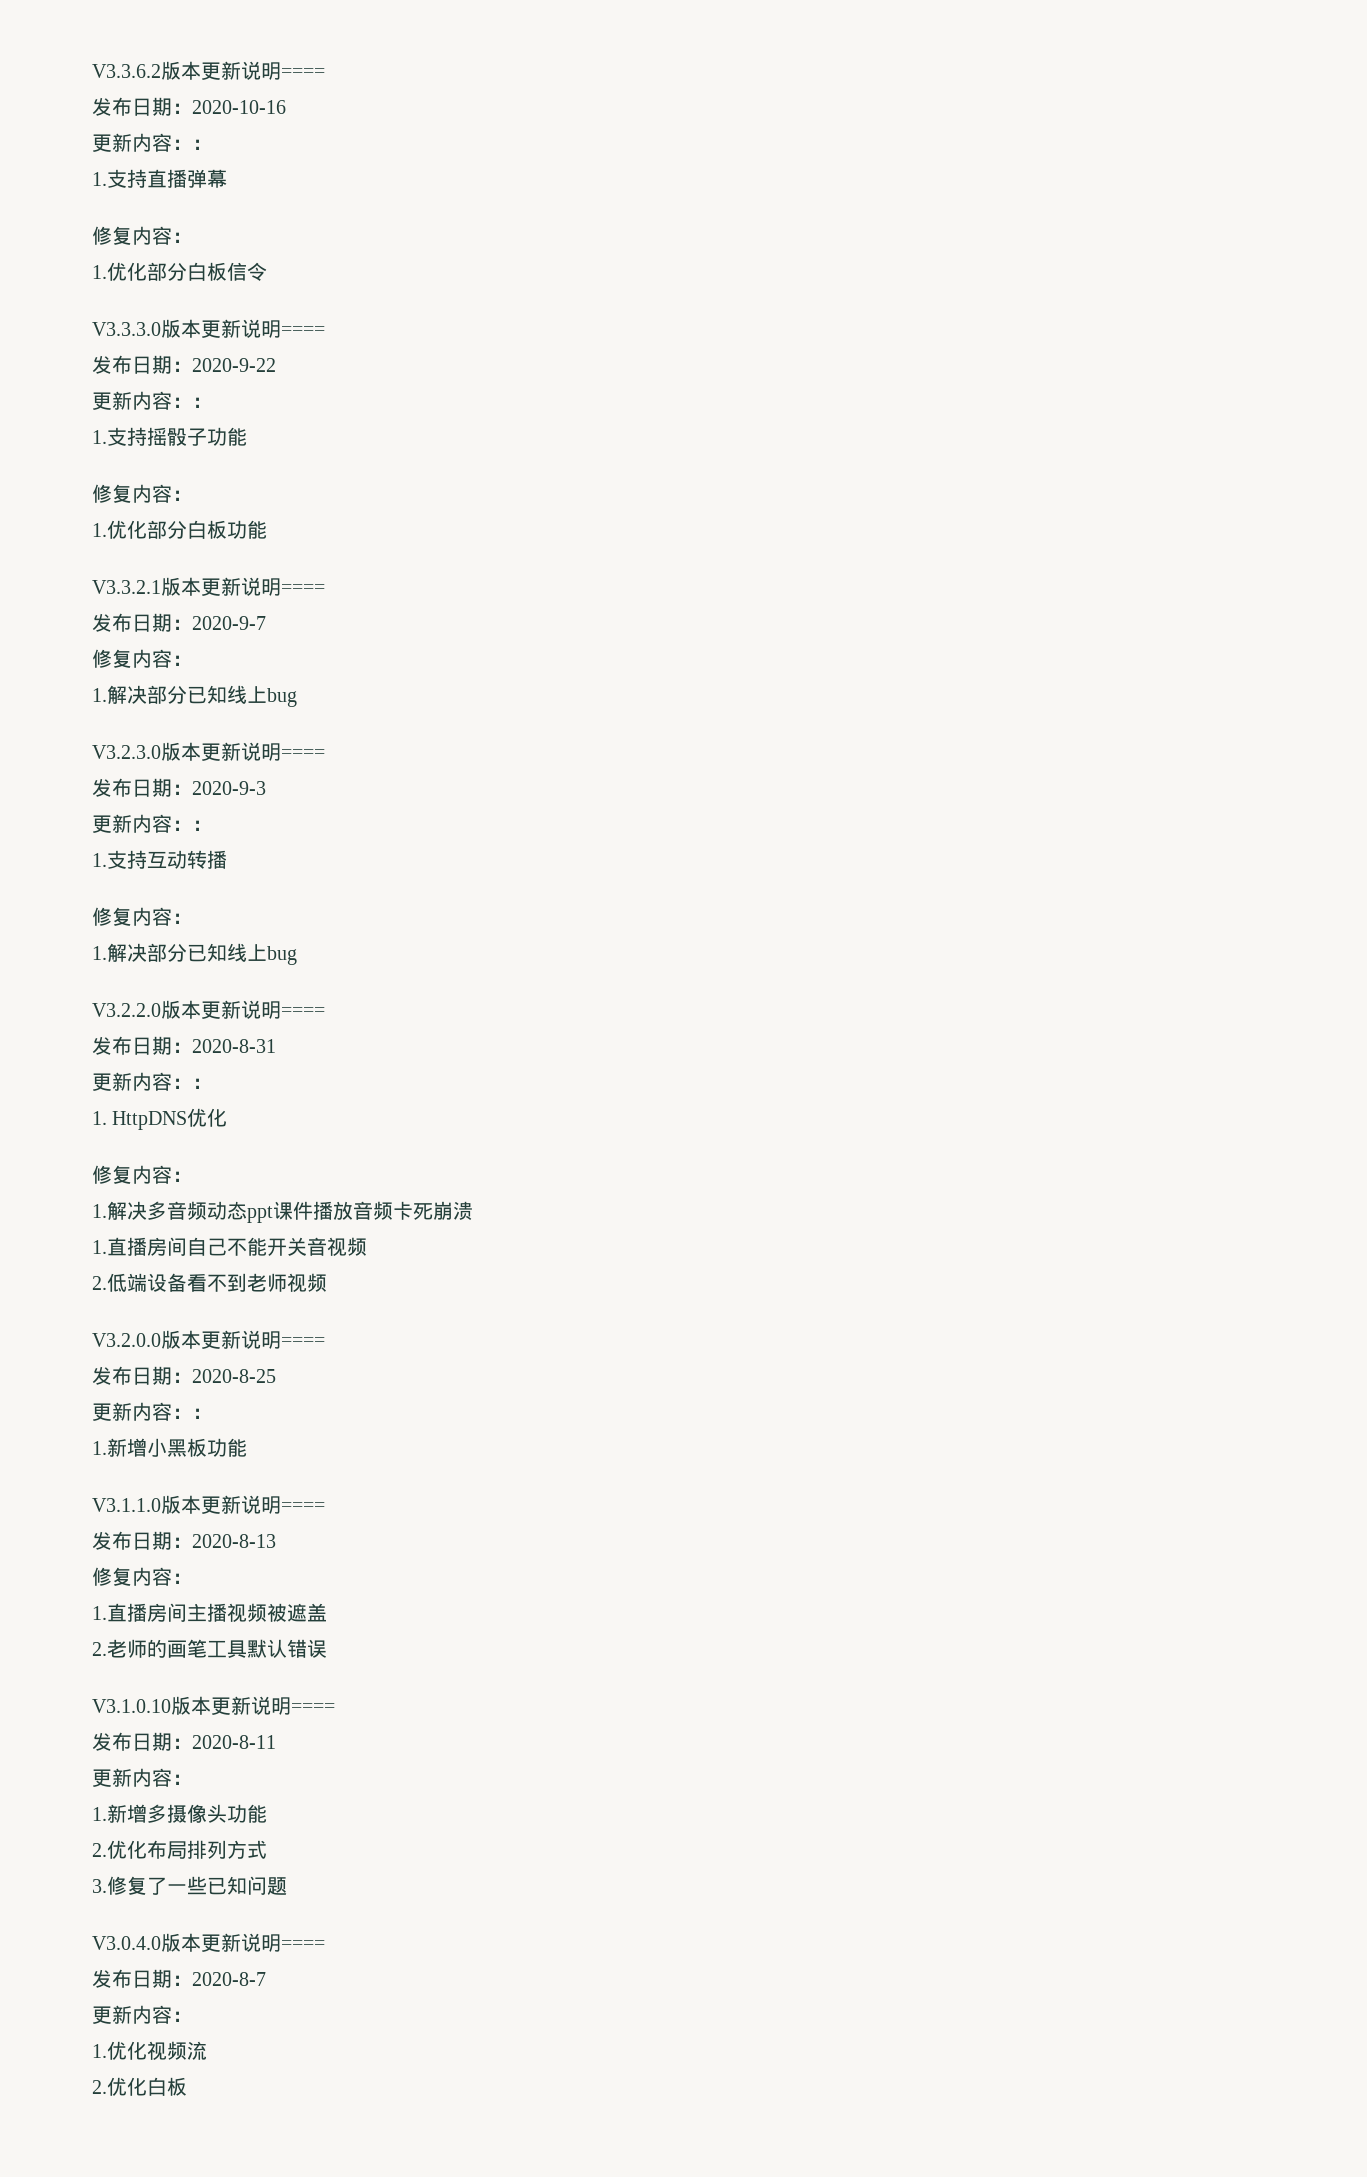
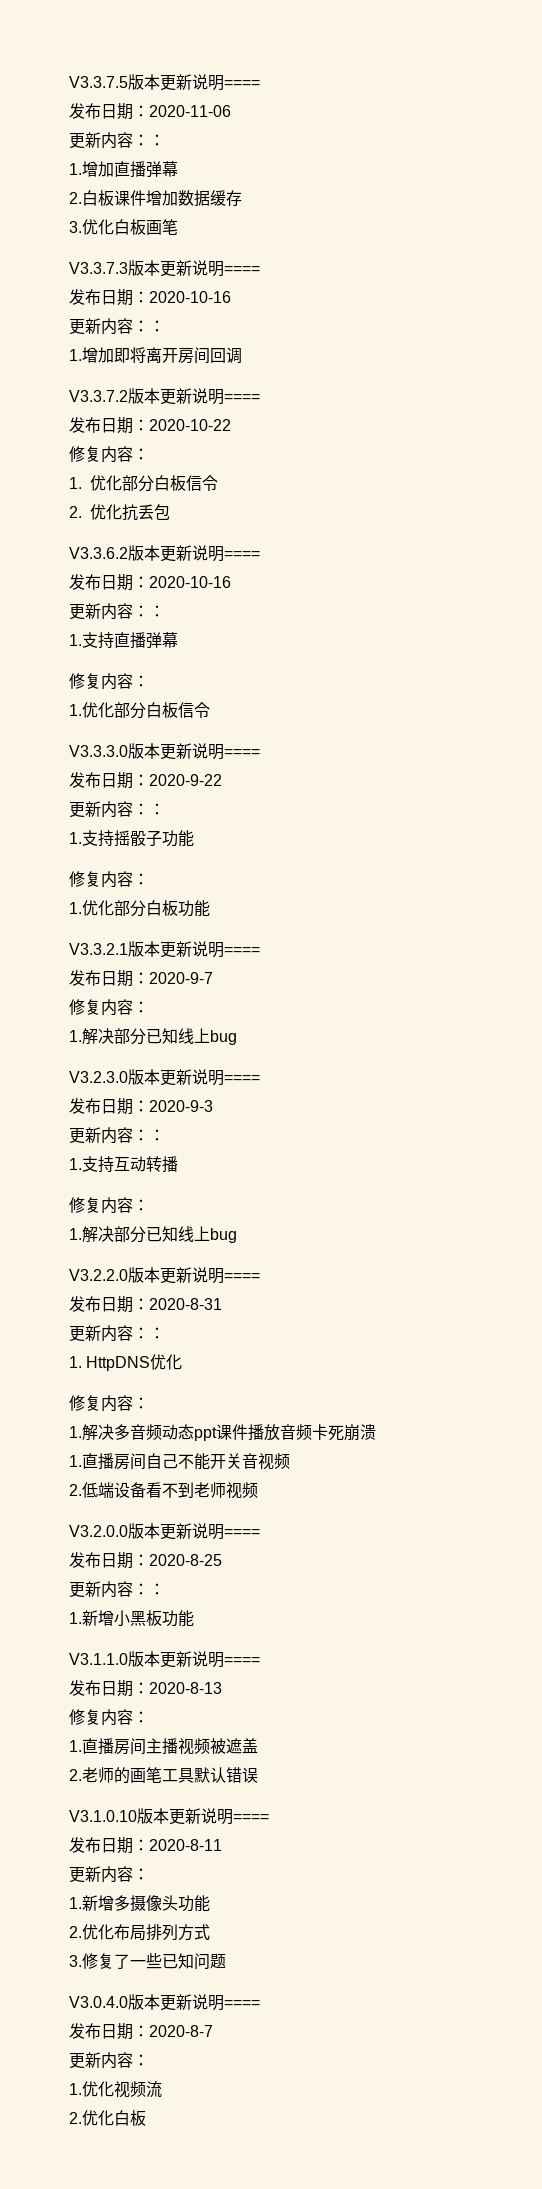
(92, 71) none -> [69,74,260,91] [69,103,231,120] [69,132,165,149] [69,161,178,178] [69,190,242,207] [69,219,178,235] [69,260,260,277] [69,289,231,306] [69,318,165,335] [69,347,242,364] [69,388,260,405] [69,417,231,434] [69,446,149,463] [69,475,219,492] [69,504,171,521] V3.3.7.5版本更新说明==== // 发布日期：2020-11-06 // 更新内容：： // 1.增加直播弹幕 // 2.白板课件增加数据缓存 // 3.优化白板画笔 // V3.3.7.3版本更新说明==== // 发布日期：2020-10-16 // 更新内容：： // 1.增加即将离开房间回调 // V3.3.7.2版本更新说明==== // 发布日期：2020-10-22 // 修复内容： // 1.优化部分白板信令 // 2.优化抗丢包 //

